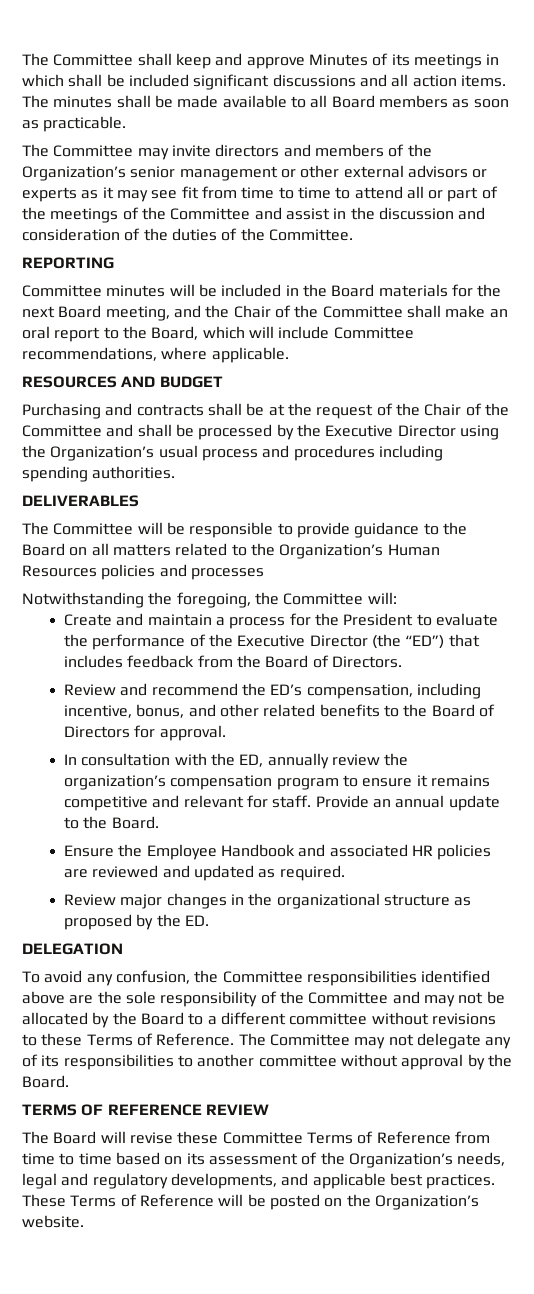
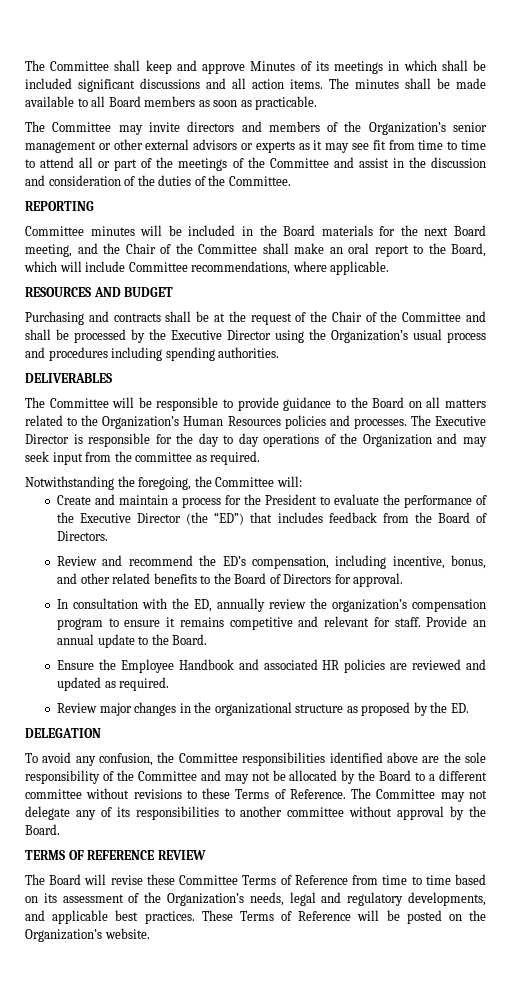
[190,568,264,580] processes -> [353,415,487,429] [25,433,488,447] [25,451,261,465] processes. The Executive Director is responsible for the day to day operations of the Organization and may seek input from the committee as required.

